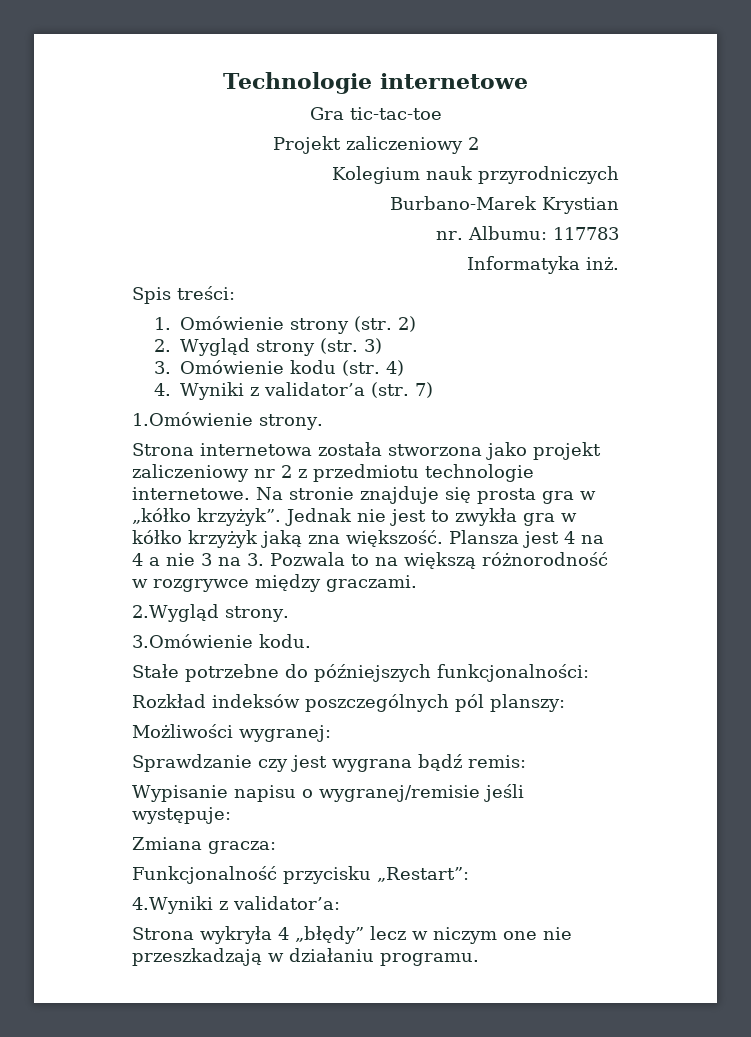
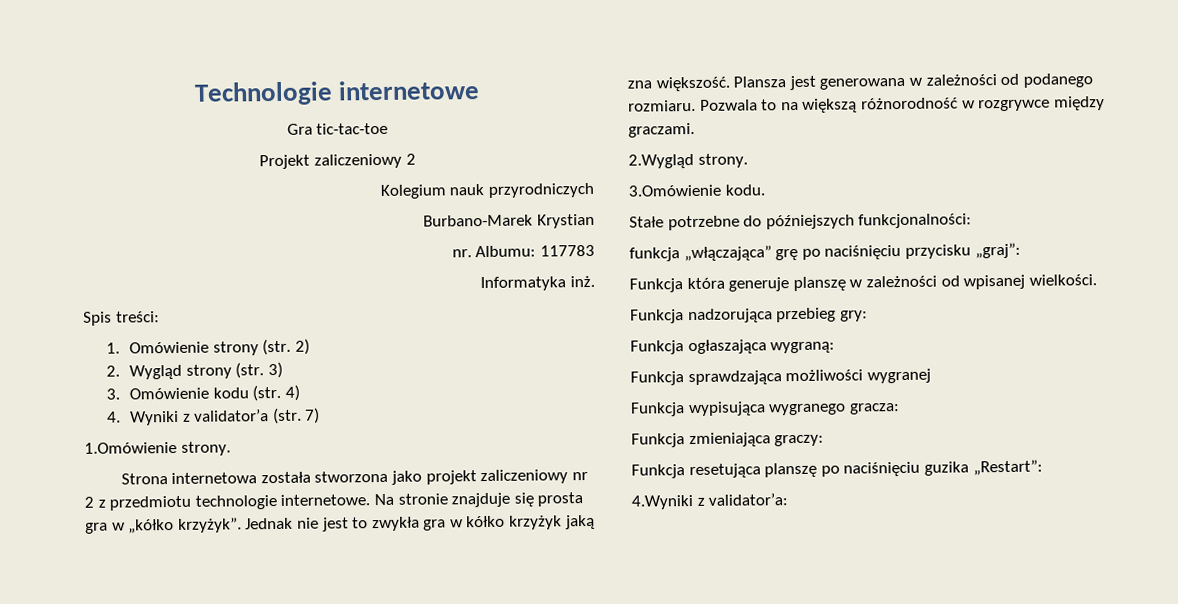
[564,531,604,544] [132,553,264,566] 4 na 4 a nie 3 na 3. -> [819,73,1093,90] [628,99,696,112] generowana w zależności od podanego rozmiaru.
[132,694,565,712] [132,724,331,742] [132,754,526,772] [132,784,524,802] [132,807,231,824] [132,837,276,854] [132,866,469,884] [132,896,340,914] [132,926,572,944] [132,948,479,966] Rozkład indeksów poszczególnych pól planszy: // Możliwości wygranej: // Sprawdzanie czy jest wygrana bądź remis: // Wypisanie napisu o wygranej/remisie jeśli występuje: // Zmiana gracza: // Funkcjonalność przycisku „Restart”: // 4.Wyniki z validator’a: // Strona wykryła 4 „błędy” lecz w niczym one nie przeszkadzają w działaniu programu. -> [629,242,1021,262] [629,274,1097,293] [630,307,868,324] [630,339,836,355] [630,368,931,386] [630,401,900,417] [631,432,825,448] [631,459,1043,479] [631,493,789,510] funkcja „włączająca” grę po naciśnięciu przycisku „graj”: // Funkcja która generuje planszę w zależności od wpisanej wielkości. // Funkcja nadzorująca przebieg gry: // Funkcja ogłaszająca wygraną: // Funkcja sprawdzająca możliwości wygranej // Funkcja wypisująca wygranego gracza: // Funkcja zmieniająca graczy: // Funkcja resetująca planszę po naciśnięciu guzika „Restart”: // 4.Wyniki z validator’a:

